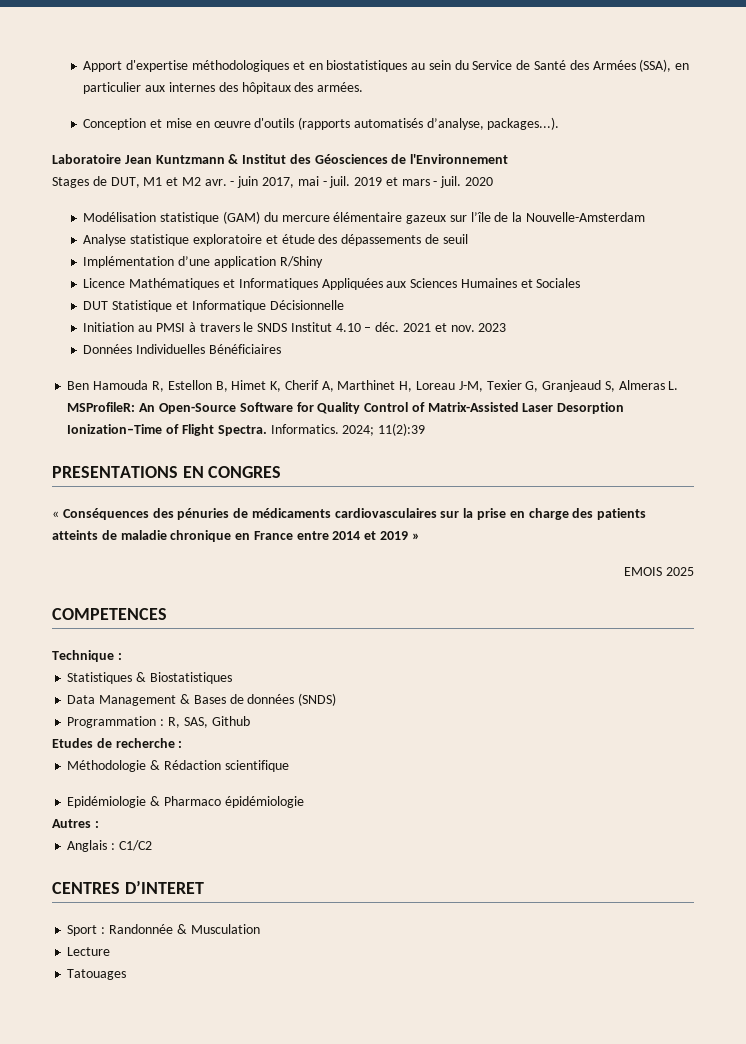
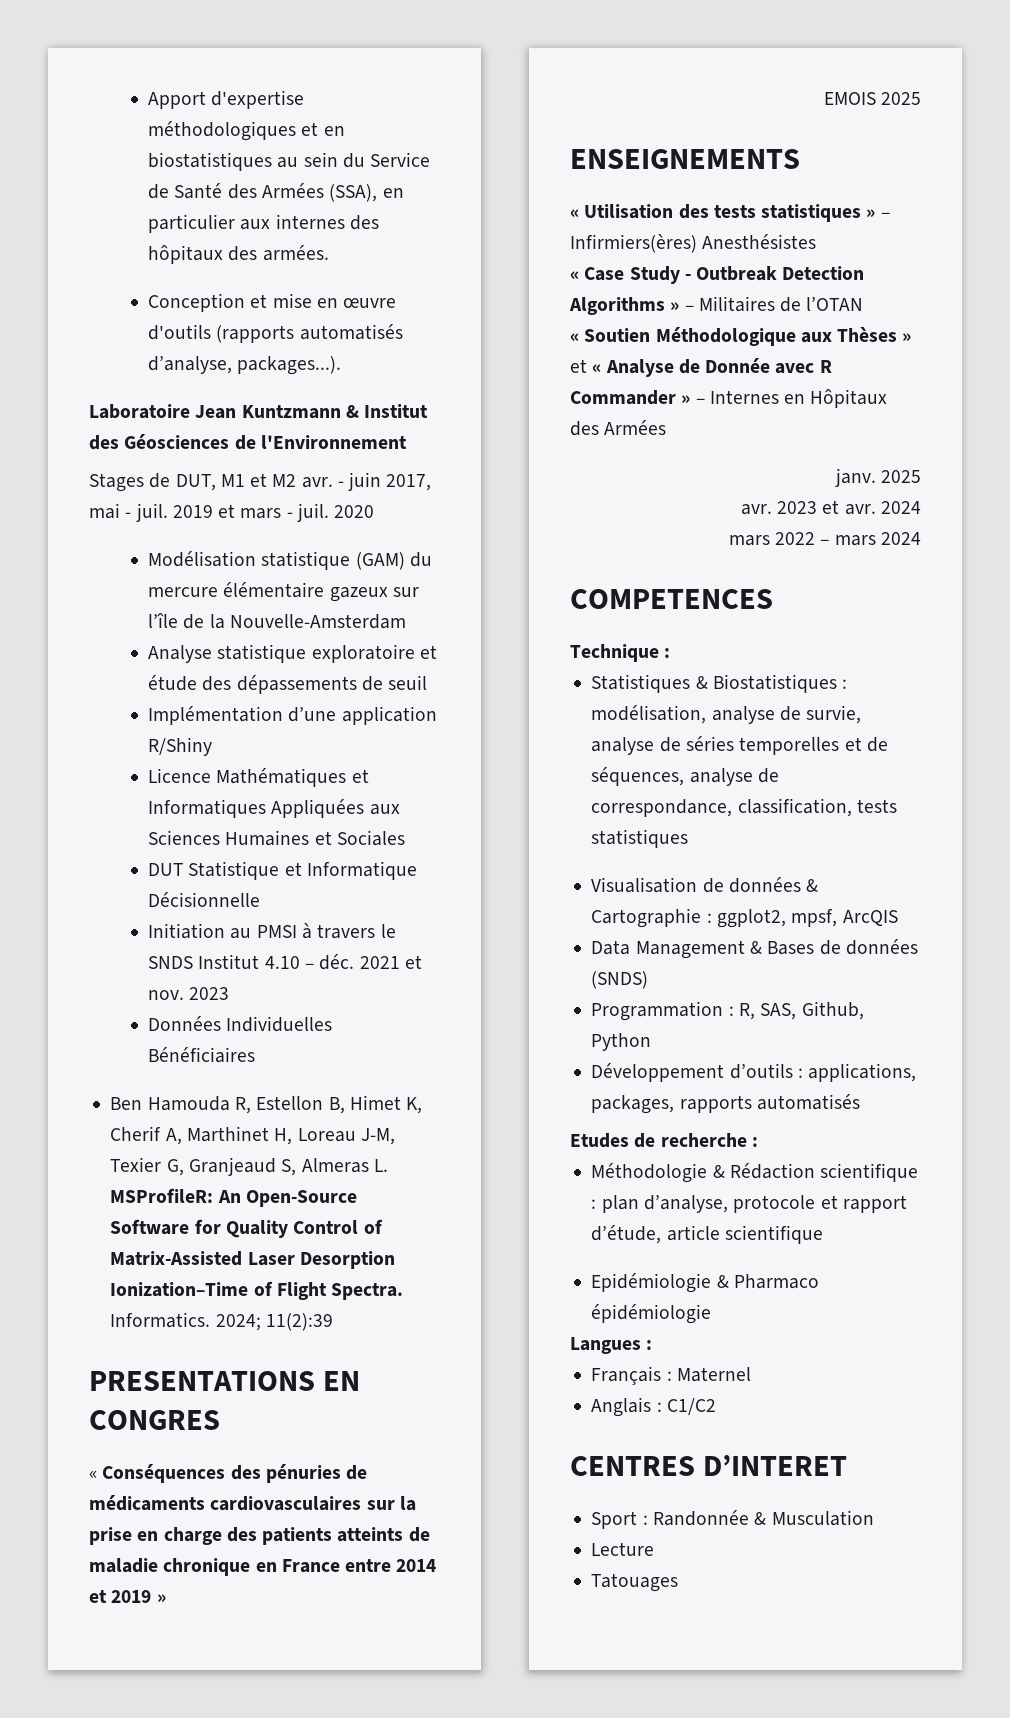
(694, 571) none -> [570,149,800,169] [570,204,890,222] [570,234,817,253] [570,266,865,284] [569,296,864,315] [570,327,912,346] [570,358,832,377] [570,389,888,408] [570,420,667,436] [834,468,921,487] [740,500,921,515] [728,532,921,546] // ENSEIGNEMENTS // « Utilisation des tests statistiques » – Infirmiers(ères) Anesthésistes // « Case Study - Outbreak Detection Algorithms » – Militaires de l’OTAN // « Soutien Méthodologique aux Thèses » et « Analyse de Donnée avec R Commander » – Internes en Hôpitaux des Armées // janv. 2025 // avr. 2023 et avr. 2024 // mars 2022 – mars 2024
(232, 678) none -> [842,679,848,689] [591,705,862,724] [591,736,888,755] [591,767,779,786] [591,798,897,817] [591,829,689,848] [591,877,819,893] [591,908,898,928] : modélisation, analyse de survie, analyse de séries temporelles et de séquences, analyse de correspondance, classification, tests statistiques // Visualisation de données & Cartographie : ggplot2, mpsf, ArcQIS
[211,716,250,726] Github -> [801,1001,864,1020] [591,1033,652,1051] [591,1063,917,1082] [591,1094,860,1114] Github, Python // Développement d’outils : applications, packages, rapports automatisés
(289, 766) none -> [591,1195,907,1213] [591,1225,823,1244] : plan d’analyse, protocole et rapport d’étude, article scientifique
[52,819,99,828] Autres : -> [570,1337,653,1354] [591,1366,751,1385] Langues : // Français : Maternel

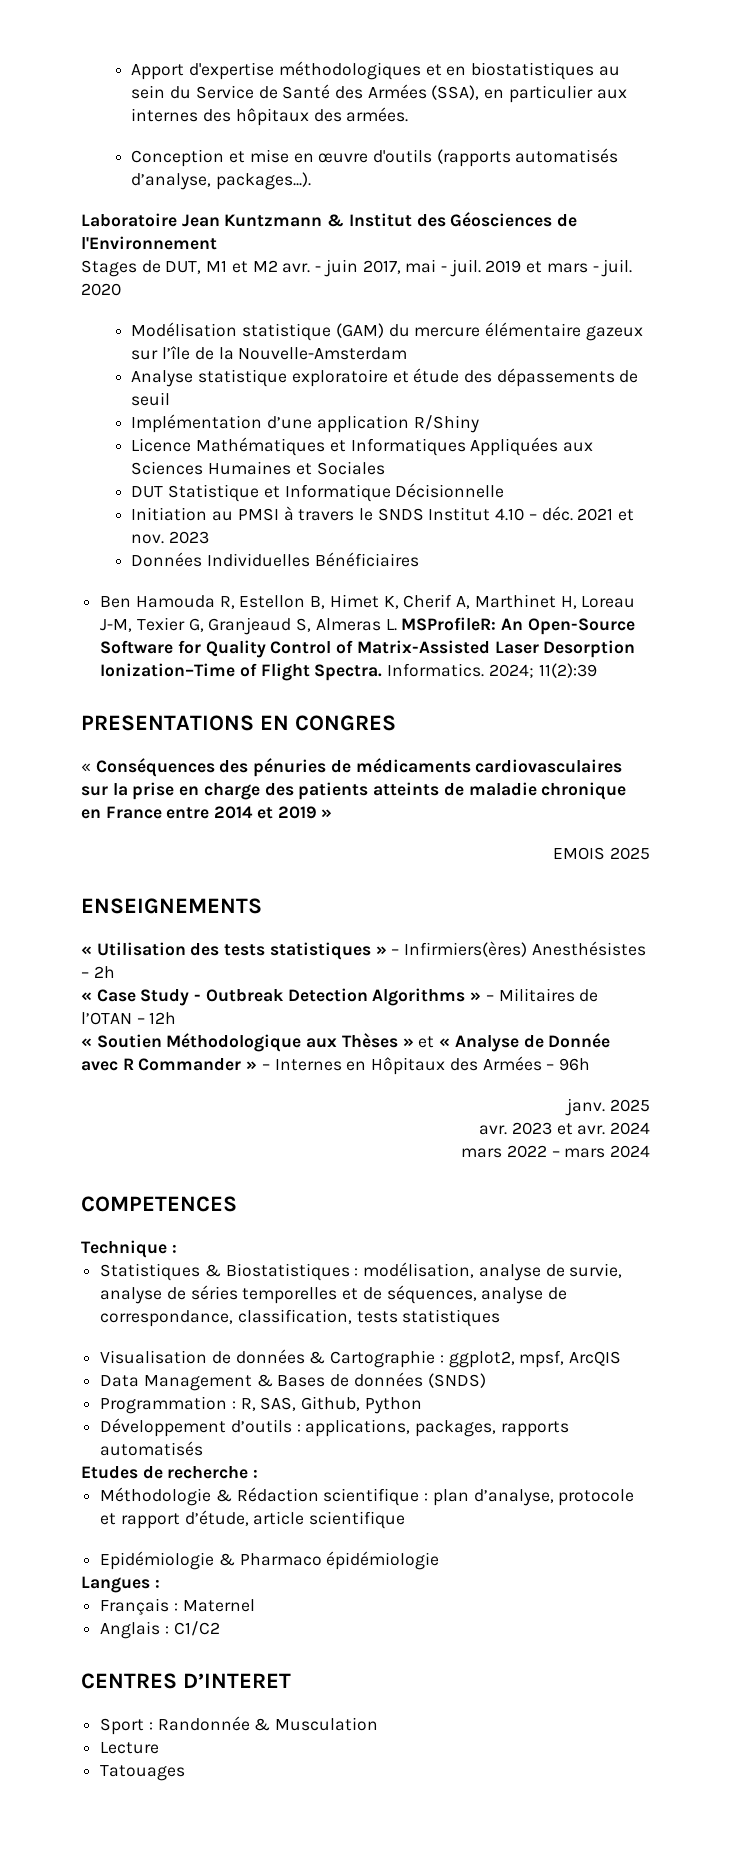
(817, 241) none -> [81,966,115,978] – 2h
(864, 304) none -> [136,1012,177,1024] – 12h
(667, 427) none -> [546,1058,590,1071] – 96h

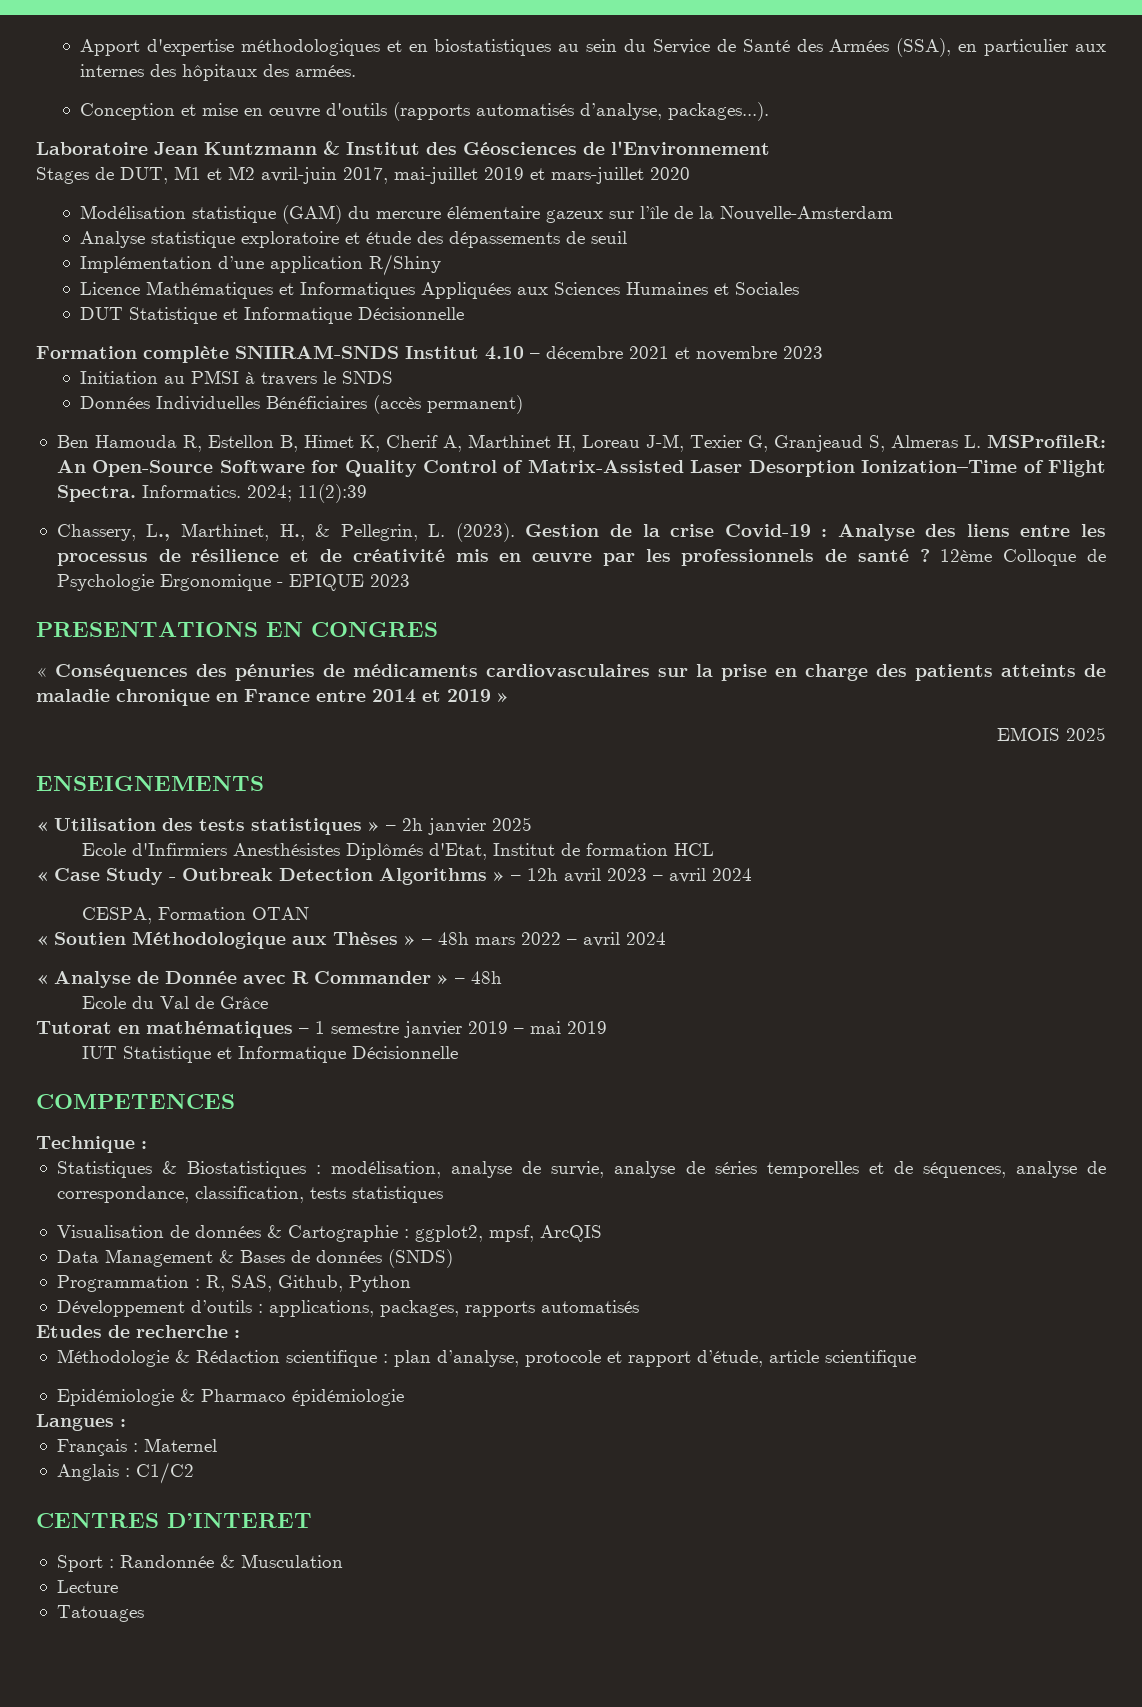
[282,259,633,277] avr. - juin 2017, mai - juil. 2019 et mars - juil. -> [261,167,644,184] avril-juin 2017, mai-juillet 2019 et mars-juillet
(505, 490) none -> [36,345,823,363] // Formation complète SNIIRAM-SNDS Institut 4.10 – décembre 2021 et novembre 2023
[428,506,635,521] [131,531,210,544] Institut 4.10 – déc. 2021 et nov. 2023 -> (393, 377) none
(419, 559) none -> [372,395,523,414] (accès permanent)
(597, 670) none -> [56,523,1107,542] [56,549,1106,566] [56,574,410,591] // Chassery, L., Marthinet, H., & Pellegrin, L. (2023). Gestion de la crise Covid-19 : Analyse des liens entre les processus de résilience et de créativité mis en œuvre par les professionnels de santé ? 12ème Colloque de Psychologie Ergonomique - EPIQUE 2023
[404,941,646,957] [81,966,115,978] Infirmiers(ères) Anesthésistes – 2h -> [402,817,532,835] [82,843,715,860] 2h janvier 2025 // Ecole d'Infirmiers Anesthésistes Diplômés d'Etat, Institut de formation HCL
[498,988,599,1002] [81,1012,177,1025] Militaires de l’OTAN – 12h -> [527,868,752,883] [82,907,310,924] 12h avril 2023 – avril 2024 // CESPA, Formation OTAN
[418,1036,435,1048] et -> [422,932,666,947] – 48h mars 2022 – avril 2024 //
[274,1056,590,1075] [565,1098,650,1116] [479,1122,651,1135] [461,1145,651,1158] Internes en Hôpitaux des Armées – 96h // janv. 2025 // avr. 2023 et avr. 2024 // mars 2022 – mars 2024 -> [471,971,502,984] [82,996,269,1009] [36,1021,607,1038] [82,1046,459,1063] 48h // Ecole du Val de Grâce // Tutorat en mathématiques – 1 semestre janvier 2019 – mai 2019 // IUT Statistique et Informatique Décisionnelle

